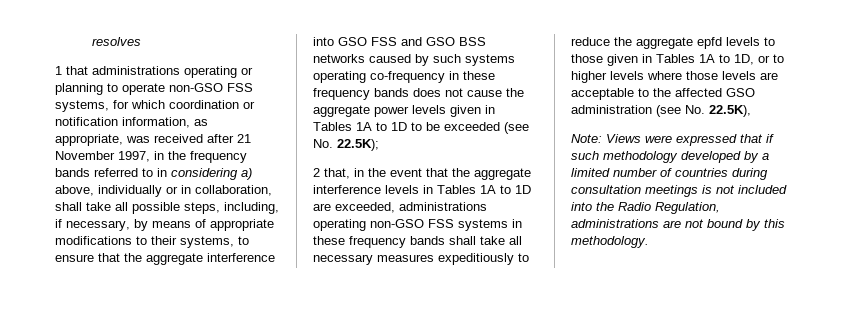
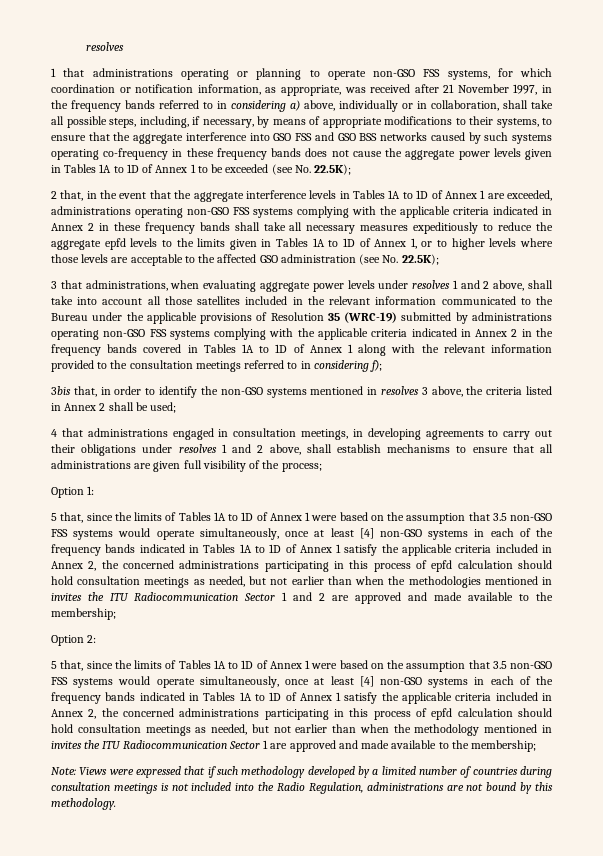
(407, 126) none -> [142,164,196,173] of Annex 1
(531, 189) none -> [431,190,486,199] of Annex 1
(508, 225) none -> [297,206,552,218] [51,223,94,231] complying with the applicable criteria indicated in Annex 2
[571,54,754,66] those given in Tables 1A to 1D, -> [176,238,417,250] the limits given in Tables 1A to 1D of Annex 1,
[709,105,751,117] 22.5K), -> [401,254,439,265] [51,280,553,292] [51,296,553,305] [51,312,552,324] [51,328,553,340] [51,344,552,356] [51,360,383,372] [51,386,552,398] [51,402,177,413] [51,428,552,440] [51,444,554,456] [51,460,322,472] [51,486,95,498] [51,512,552,524] [51,528,553,540] [51,544,552,556] [51,560,552,572] [51,576,552,588] [51,592,553,604] [51,608,116,620] [51,635,97,646] [51,660,552,672] [51,676,553,688] [51,692,552,704] [51,708,552,720] [51,724,552,736] [51,740,537,752] 22.5K); // 3 that administrations, when evaluating aggregate power levels under resolves 1 and 2 above, shall take into account all those satellites included in the relevant information communicated to the Bureau under the applicable provisions of Resolution 35 (WRC-19) submitted by administrations operating non-GSO FSS systems complying with the applicable criteria indicated in Annex 2 in the frequency bands covered in Tables 1A to 1D of Annex 1 along with the relevant information provided to the consultation meetings referred to in considering f); // 3bis that, in order to identify the non-GSO systems mentioned in resolves 3 above, the criteria listed in Annex 2 shall be used; // 4 that administrations engaged in consultation meetings, in developing agreements to carry out their obligations under resolves 1 and 2 above, shall establish mechanisms to ensure that all administrations are given full visibility of the process; // Option 1: // 5 that, since the limits of Tables 1A to 1D of Annex 1 were based on the assumption that 3.5 non-GSO FSS systems would operate simultaneously, once at least [4] non-GSO systems in each of the frequency bands indicated in Tables 1A to 1D of Annex 1 satisfy the applicable criteria included in Annex 2, the concerned administrations participating in this process of epfd calculation should hold consultation meetings as needed, but not earlier than when the methodologies mentioned in invites the ITU Radiocommunication Sector 1 and 2 are approved and made available to the membership; // Option 2: // 5 that, since the limits of Tables 1A to 1D of Annex 1 were based on the assumption that 3.5 non-GSO FSS systems would operate simultaneously, once at least [4] non-GSO systems in each of the frequency bands indicated in Tables 1A to 1D of Annex 1 satisfy the applicable criteria included in Annex 2, the concerned administrations participating in this process of epfd calculation should hold consultation meetings as needed, but not earlier than when the methodology mentioned in invites the ITU Radiocommunication Sector 1 are approved and made available to the membership;

